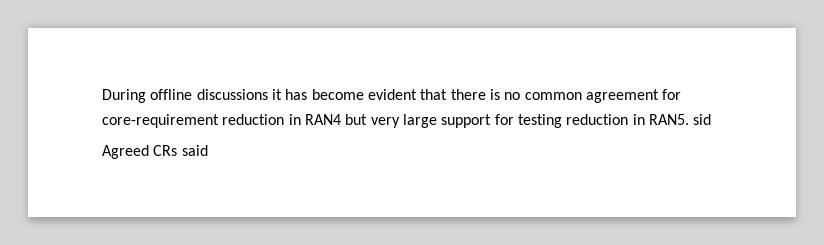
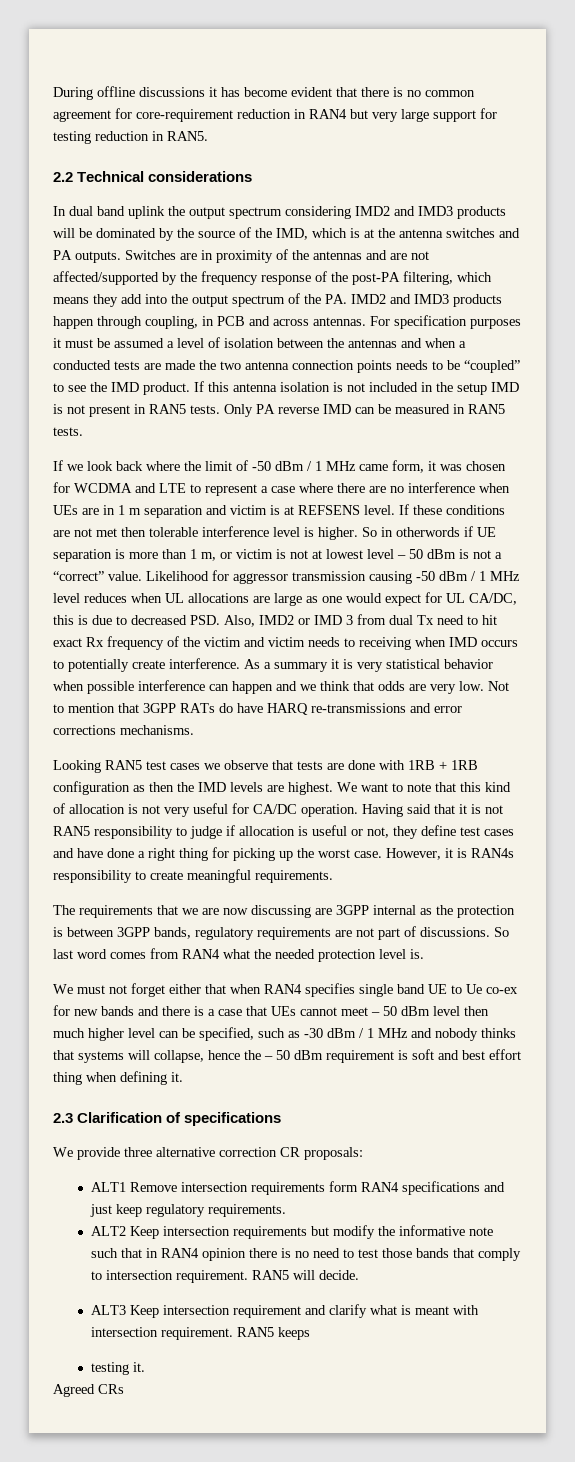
[693,114,712,125] sid -> [53,171,253,182] [53,206,506,219] [53,227,520,241] [53,249,429,263] [53,271,492,285] [53,293,502,307] [53,315,521,329] [53,337,466,348] [53,360,520,373] [53,381,519,395] [53,404,505,417] [53,427,83,436] [53,460,506,473] [53,482,510,496] [53,504,505,518] [53,526,496,540] [53,549,502,562] [53,570,520,584] [53,592,517,606] [53,614,497,627] [53,636,518,650] [53,658,493,672] [53,680,509,694] [53,703,462,715] [53,725,194,735] [53,760,478,773] [53,781,511,795] [53,803,503,817] [53,825,514,839] [53,847,514,861] [53,869,333,883] [53,905,515,918] [53,926,509,940] [53,948,424,962] [53,983,518,997] [53,1005,489,1016] [53,1027,516,1041] [53,1049,521,1063] [53,1071,183,1085] [53,1112,282,1126] [53,1147,363,1160] [91,1181,506,1195] [90,1204,287,1217] [91,1225,494,1239] [91,1248,522,1261] [91,1270,360,1283] [91,1304,480,1318] [91,1327,311,1340] [91,1362,146,1375] // 2.2 Technical considerations // In dual band uplink the output spectrum considering IMD2 and IMD3 products will be dominated by the source of the IMD, which is at the antenna switches and PA outputs. Switches are in proximity of the antennas and are not affected/supported by the frequency response of the post-PA filtering, which means they add into the output spectrum of the PA. IMD2 and IMD3 products happen through coupling, in PCB and across antennas. For specification purposes it must be assumed a level of isolation between the antennas and when a conducted tests are made the two antenna connection points needs to be “coupled” to see the IMD product. If this antenna isolation is not included in the setup IMD is not present in RAN5 tests. Only PA reverse IMD can be measured in RAN5 tests. // If we look back where the limit of -50 dBm / 1 MHz came form, it was chosen for WCDMA and LTE to represent a case where there are no interference when UEs are in 1 m separation and victim is at REFSENS level. If these conditions are not met then tolerable interference level is higher. So in otherwords if UE separation is more than 1 m, or victim is not at lowest level – 50 dBm is not a “correct” value. Likelihood for aggressor transmission causing -50 dBm / 1 MHz level reduces when UL allocations are large as one would expect for UL CA/DC, this is due to decreased PSD. Also, IMD2 or IMD 3 from dual Tx need to hit exact Rx frequency of the victim and victim needs to receiving when IMD occurs to potentially create interference. As a summary it is very statistical behavior when possible interference can happen and we think that odds are very low. Not to mention that 3GPP RATs do have HARQ re-transmissions and error corrections mechanisms. // Looking RAN5 test cases we observe that tests are done with 1RB + 1RB configuration as then the IMD levels are highest. We want to note that this kind of allocation is not very useful for CA/DC operation. Having said that it is not RAN5 responsibility to judge if allocation is useful or not, they define test cases and have done a right thing for picking up the worst case. However, it is RAN4s responsibility to create meaningful requirements. // The requirements that we are now discussing are 3GPP internal as the protection is between 3GPP bands, regulatory requirements are not part of discussions. So last word comes from RAN4 what the needed protection level is. // We must not forget either that when RAN4 specifies single band UE to Ue co-ex for new bands and there is a case that UEs cannot meet – 50 dBm level then much higher level can be specified, such as -30 dBm / 1 MHz and nobody thinks that systems will collapse, hence the – 50 dBm requirement is soft and best effort thing when defining it. // 2.3 Clarification of specifications // We provide three alternative correction CR proposals: // ALT1 Remove intersection requirements form RAN4 specifications and just keep regulatory requirements. // ALT2 Keep intersection requirements but modify the informative note such that in RAN4 opinion there is no need to test those bands that comply to intersection requirement. RAN5 will decide. // ALT3 Keep intersection requirement and clarify what is meant with intersection requirement. RAN5 keeps // testing it.
[181,145,208,156] said -> (124, 1389) none

